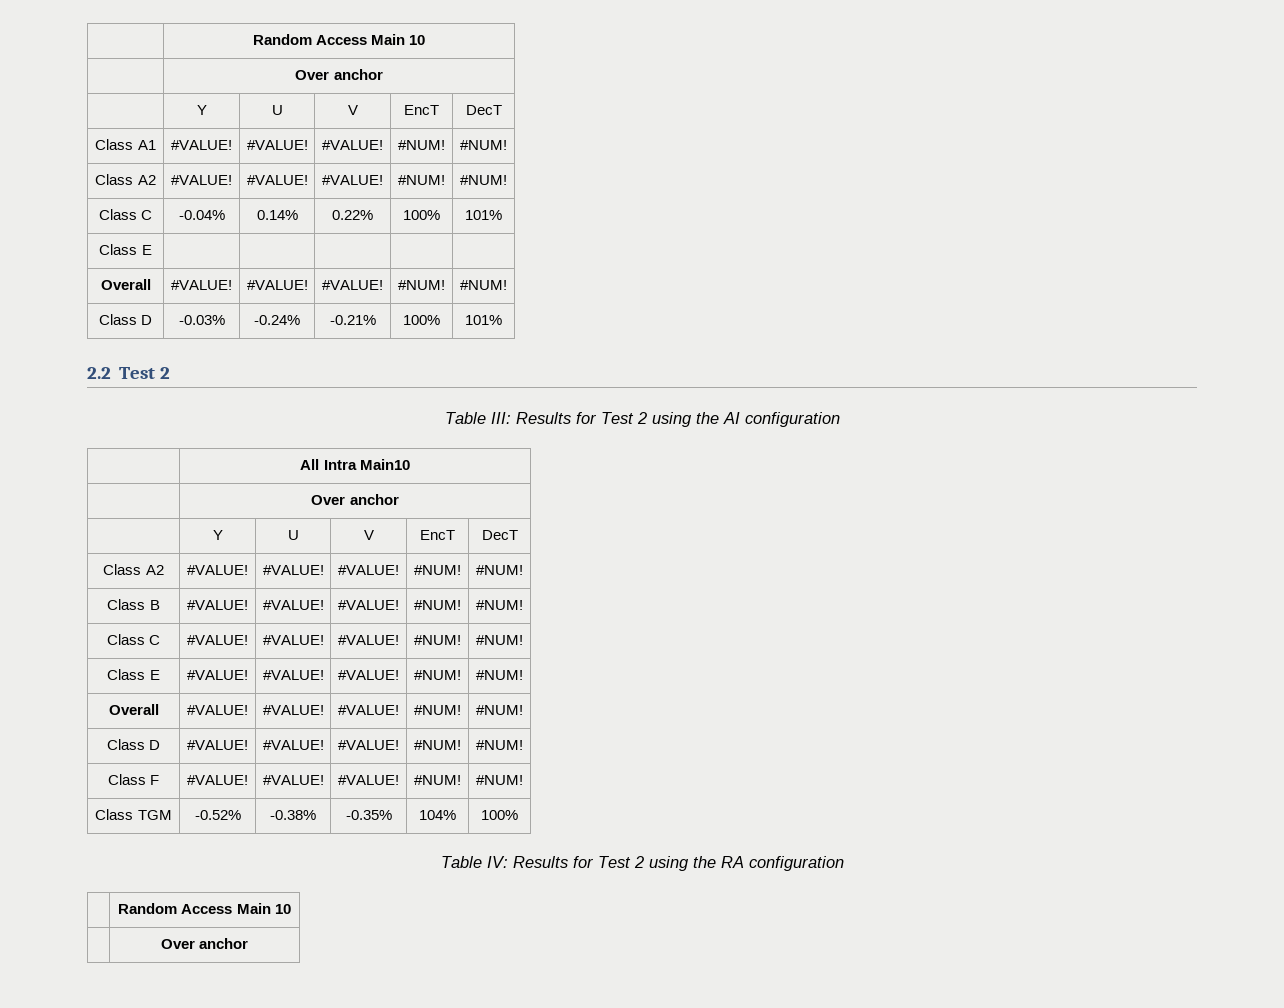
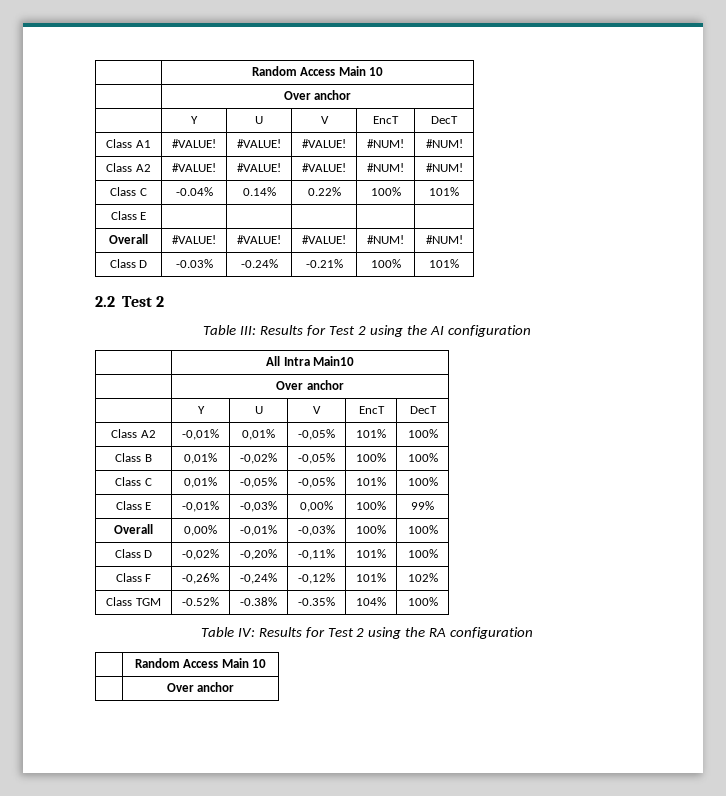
[187,565,248,575] [262,565,324,575] [338,565,399,575] [414,565,461,575] [476,565,523,575] [107,599,160,610] [187,600,248,610] [262,600,324,610] [338,600,399,610] [414,600,461,610] [476,600,523,610] [106,634,161,645] [187,635,248,645] [262,635,324,645] [338,635,399,645] [414,635,461,645] [476,635,523,645] [107,669,160,680] [187,670,248,680] [262,670,324,680] [338,670,399,680] [414,670,461,680] [476,670,523,680] [108,704,159,715] [187,705,248,715] [262,705,324,715] [338,705,399,715] [414,705,461,715] [476,705,523,715] [106,739,161,750] [187,740,248,750] [262,740,324,750] [338,740,399,750] [414,740,461,750] [476,740,523,750] [107,774,160,785] [187,775,248,785] [262,775,324,785] [338,775,399,785] [414,775,461,785] [476,775,523,785] #VALUE! | #VALUE! | #VALUE! | #NUM! | #NUM! // Class B | #VALUE! | #VALUE! | #VALUE! | #NUM! | #NUM! // Class C | #VALUE! | #VALUE! | #VALUE! | #NUM! | #NUM! // Class E | #VALUE! | #VALUE! | #VALUE! | #NUM! | #NUM! // Overall | #VALUE! | #VALUE! | #VALUE! | #NUM! | #NUM! // Class D | #VALUE! | #VALUE! | #VALUE! | #NUM! | #NUM! // Class F | #VALUE! | #VALUE! | #VALUE! | #NUM! | #NUM! -> [182,429,219,440] [242,429,275,440] [298,429,335,440] [356,429,386,438] [407,429,438,438] [115,453,152,462] [184,453,217,464] [240,453,277,464] [298,453,335,464] [356,453,386,462] [407,453,438,462] [115,477,152,486] [184,477,217,488] [240,477,277,488] [298,477,335,488] [356,477,386,486] [407,477,438,486] [115,501,152,510] [182,501,219,512] [240,501,277,512] [300,501,333,512] [356,501,386,510] [411,501,434,510] [114,524,153,534] [184,525,217,536] [240,525,277,536] [298,525,335,536] [356,525,386,534] [407,525,438,534] [114,549,153,558] [182,549,219,560] [240,549,277,560] [298,549,335,560] [356,549,386,558] [407,549,438,558] [115,573,152,582] [182,573,219,584] [240,573,277,584] [298,573,335,584] [356,573,386,582] [407,573,438,582] -0,01% | 0,01% | -0,05% | 101% | 100% // Class B | 0,01% | -0,02% | -0,05% | 100% | 100% // Class C | 0,01% | -0,05% | -0,05% | 101% | 100% // Class E | -0,01% | -0,03% | 0,00% | 100% | 99% // Overall | 0,00% | -0,01% | -0,03% | 100% | 100% // Class D | -0,02% | -0,20% | -0,11% | 101% | 100% // Class F | -0,26% | -0,24% | -0,12% | 101% | 102%

